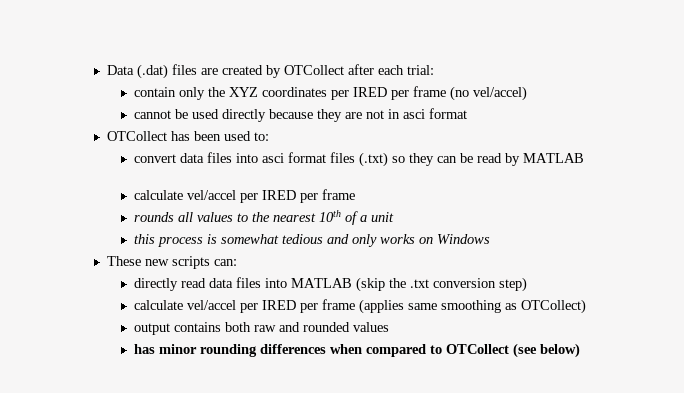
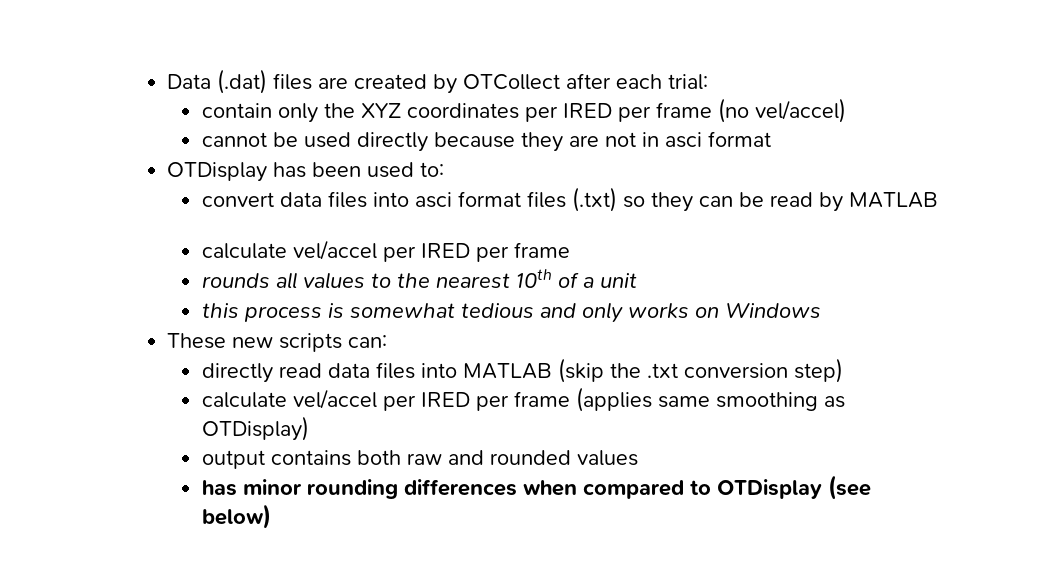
[106,131,167,141] OTCollect -> [167,162,268,182] OTDisplay
[520,299,586,314] OTCollect) -> [201,416,309,441] OTDisplay)
[445,344,509,354] OTCollect -> [716,479,822,499] OTDisplay

